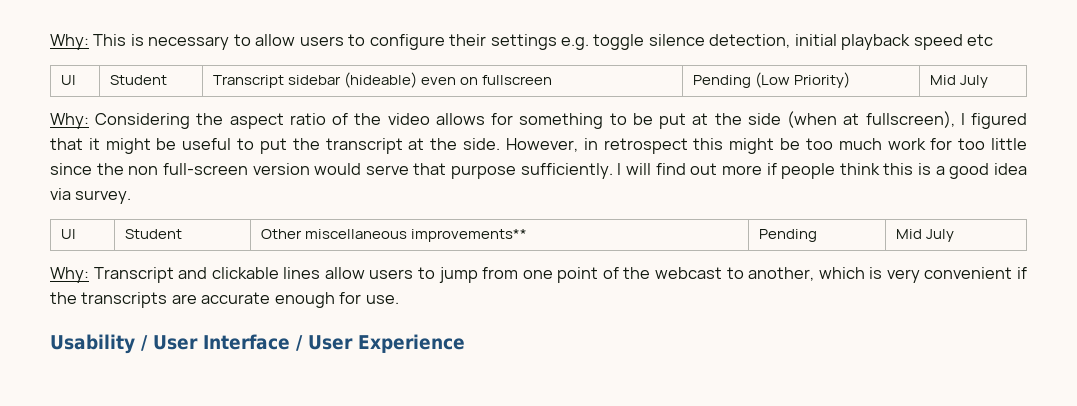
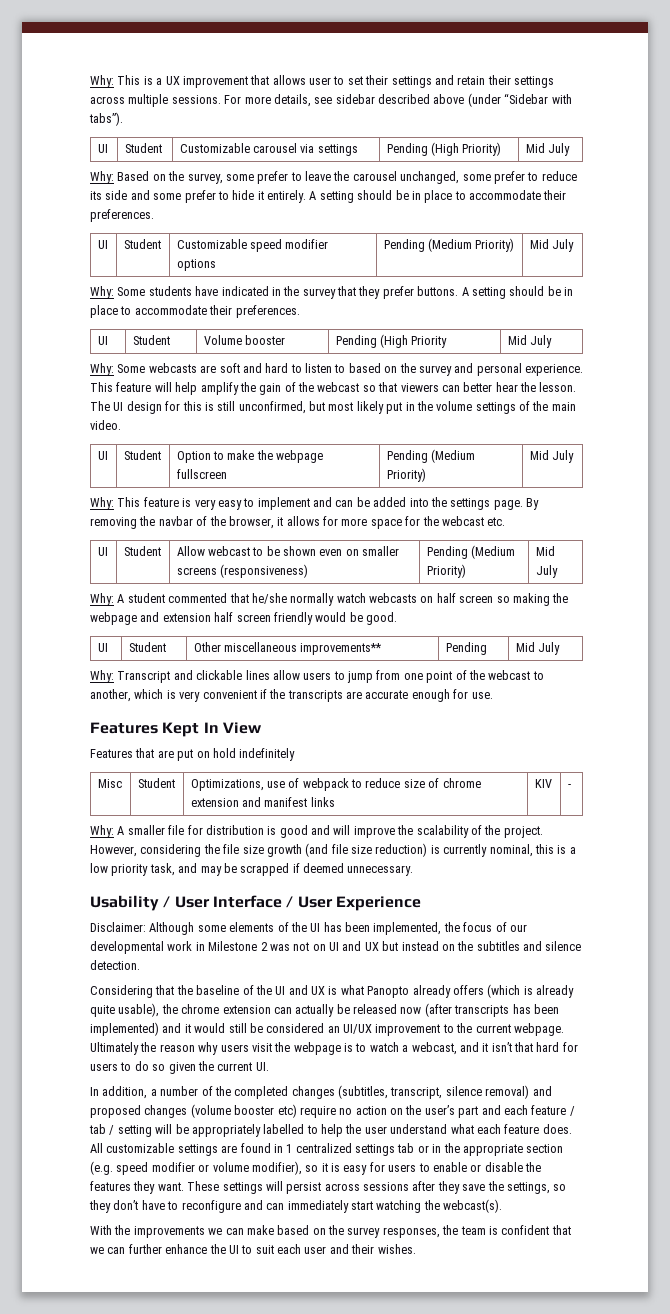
[148,34,994,50] [60,75,76,85] [109,75,167,85] [212,72,553,88] [692,72,850,88] [929,75,988,88] [50,111,1027,129] [50,138,1028,154] [50,163,1027,179] [50,188,132,204] necessary to allow users to configure their settings e.g. toggle silence detection, initial playback speed etc // UI | Student | Transcript sidebar (hideable) even on fullscreen | Pending (Low Priority) | Mid July // Why: Considering the aspect ratio of the video allows for something to be put at the side (when at fullscreen), I figured that it might be useful to put the transcript at the side. However, in retrospect this might be too much work for too little since the non full-screen version would serve that purpose sufficiently. I will find out more if people think this is a good idea via survey. -> [156,75,554,88] [90,93,572,107] [89,112,123,126] [97,144,108,153] [124,143,162,153] [179,143,358,156] [386,142,502,156] [525,143,570,156] [90,171,577,184] [90,190,567,203] [90,209,154,222] [97,240,108,249] [123,239,161,249] [176,239,329,252] [176,259,216,271] [383,238,515,252] [529,239,574,252] [90,286,573,299] [90,305,300,318] [97,336,108,345] [132,335,170,345] [203,335,285,345] [335,334,448,348] [507,335,552,348] [90,363,583,376] [90,382,577,395] [90,401,576,414] [90,420,121,430] [97,451,108,460] [123,450,161,460] [176,450,324,463] [176,469,227,479] [386,449,475,463] [386,468,426,482] [529,450,574,463] [90,497,539,510] [90,516,506,529] [97,547,108,556] [123,546,161,556] [176,546,400,556] [176,564,308,578] [426,545,515,559] [426,564,466,578] [535,546,555,556] [535,565,558,578] [90,593,569,606] [90,612,397,625] a UX improvement that allows user to set their settings and retain their settings across multiple sessions. For more details, see sidebar described above (under “Sidebar with tabs”). // UI | Student | Customizable carousel via settings | Pending (High Priority) | Mid July // Why: Based on the survey, some prefer to leave the carousel unchanged, some prefer to reduce its side and some prefer to hide it entirely. A setting should be in place to accommodate their preferences. // UI | Student | Customizable speed modifier options | Pending (Medium Priority) | Mid July // Why: Some students have indicated in the survey that they prefer buttons. A setting should be in place to accommodate their preferences. // UI | Student | Volume booster | Pending (High Priority | Mid July // Why: Some webcasts are soft and hard to listen to based on the survey and personal experience. This feature will help amplify the gain of the webcast so that viewers can better hear the lesson. The UI design for this is still unconfirmed, but most likely put in the volume settings of the main video. // UI | Student | Option to make the webpage fullscreen | Pending (Medium Priority) | Mid July // Why: This feature is very easy to implement and can be added into the settings page. By removing the navbar of the browser, it allows for more space for the webcast etc. // UI | Student | Allow webcast to be shown even on smaller screens (responsiveness) | Pending (Medium Priority) | Mid July // Why: A student commented that he/she normally watch webcasts on half screen so making the webpage and extension half screen friendly would be good.
(399, 299) none -> [90,722,262,737] [90,748,296,761] [97,779,122,788] [137,778,175,788] [190,778,481,791] [190,797,335,807] [534,779,552,788] [567,784,571,788] [90,825,543,838] [90,843,576,857] [90,863,414,876] // Features Kept In View // Features that are put on hold indefinitely // Misc | Student | Optimizations, use of webpack to reduce size of chrome extension and manifest links | KIV | - // Why: A smaller file for distribution is good and will improve the scalability of the project. However, considering the file size growth (and file size reduction) is currently nominal, this is a low priority task, and may be scrapped if deemed unnecessary.
(465, 343) none -> [90,922,527,935] [90,941,582,954] [90,960,140,970] [90,984,574,998] [90,1003,559,1017] [90,1022,564,1036] [90,1042,578,1055] [90,1061,269,1074] [90,1085,552,1099] [90,1104,575,1118] [89,1124,572,1137] [90,1143,564,1156] [90,1161,541,1175] [90,1181,567,1194] [89,1199,503,1213] [90,1225,571,1238] [90,1244,416,1254] // Disclaimer: Although some elements of the UI has been implemented, the focus of our developmental work in Milestone 2 was not on UI and UX but instead on the subtitles and silence detection. // Considering that the baseline of the UI and UX is what Panopto already offers (which is already quite usable), the chrome extension can actually be released now (after transcripts has been implemented) and it would still be considered an UI/UX improvement to the current webpage. Ultimately the reason why users visit the webpage is to watch a webcast, and it isn’t that hard for users to do so given the current UI. // In addition, a number of the completed changes (subtitles, transcript, silence removal) and proposed changes (volume booster etc) require no action on the user’s part and each feature / tab / setting will be appropriately labelled to help the user understand what each feature does. All customizable settings are found in 1 centralized settings tab or in the appropriate section (e.g. speed modifier or volume modifier), so it is easy for users to enable or disable the features they want. These settings will persist across sessions after they save the settings, so they don’t have to reconfigure and can immediately start watching the webcast(s). // With the improvements we can make based on the survey responses, the team is confident that we can further enhance the UI to suit each user and their wishes.

